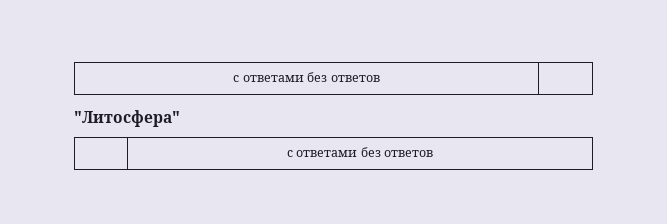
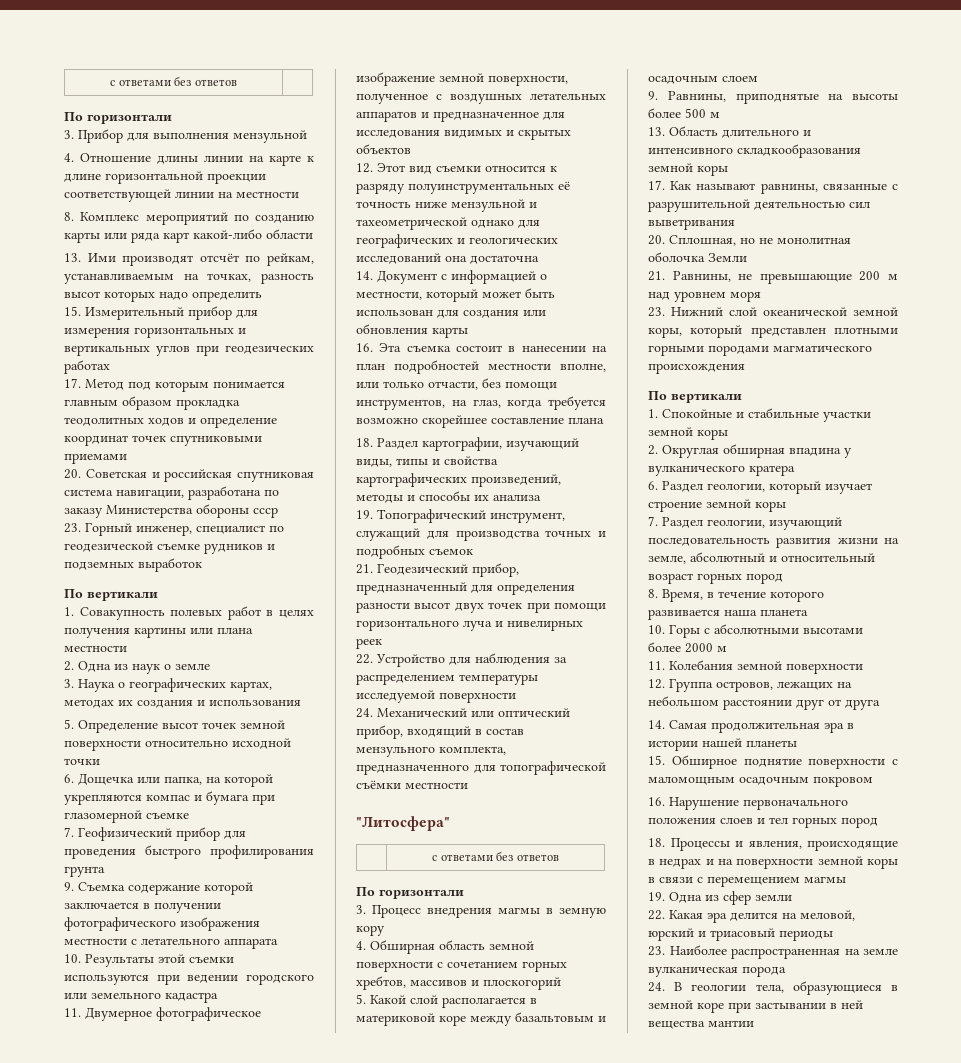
(380, 78) none -> [64,112,172,124] [64,129,307,143] [64,153,314,166] [64,171,266,184] [64,189,299,202] [64,212,314,225] [64,229,313,243] [64,253,314,266] [64,273,314,284] [64,291,262,302] [64,306,258,320] [64,327,246,338] [64,345,314,356] [64,360,110,374] [64,378,285,392] [64,396,240,410] [64,417,277,428] [64,435,262,446] [64,453,127,464] [64,469,314,482] [64,486,279,500] [64,504,278,518] [64,523,284,536] [64,541,275,554] [64,558,202,572] [64,589,158,601] [64,606,314,620] [64,627,253,638] [64,645,127,652] [64,661,210,674] [64,678,272,692] [64,699,301,708] [64,719,285,733] [64,738,291,751] [64,758,100,765] [64,773,273,787] [64,791,275,805] [64,810,189,823] [64,827,246,841] [64,845,314,859] [64,866,105,877] [64,882,253,895] [64,902,221,913] [64,917,260,931] [64,938,278,949] [64,954,234,967] [64,974,314,985] [64,992,218,1003] [64,1007,261,1021] [356,72,568,86] [356,93,606,104] [356,111,565,122] [356,129,571,140] [356,144,411,154] [356,163,557,174] [356,181,570,194] [356,199,537,212] [356,217,540,230] [356,234,558,248] [356,253,539,264] [356,270,547,284] [356,288,555,302] [356,310,546,318] [356,324,468,338] [356,343,607,352] [356,360,606,374] [356,378,557,390] [356,396,606,410] [356,415,604,428] [356,437,579,451] [356,456,498,467] [356,473,561,487] [356,491,541,503] [356,509,565,523] [356,528,606,541] [356,545,473,559] [356,563,519,577] [356,582,575,595] [356,602,606,613] [356,620,583,631] [356,638,382,649] [356,653,567,667] [356,674,538,685] [356,690,516,703] [356,708,570,718] [356,725,524,739] [356,746,506,757] [356,761,606,775] [356,780,468,789] // По горизонтали // 3. Прибор для выполнения мензульной // 4. Отношение длины линии на карте к длине горизонтальной проекции соответствующей линии на местности // 8. Комплекс мероприятий по созданию карты или ряда карт какой-либо области // 13. Ими производят отсчёт по рейкам, устанавливаемым на точках, разность высот которых надо определить // 15. Измерительный прибор для измерения горизонтальных и вертикальных углов при геодезических работах // 17. Метод под которым понимается главным образом прокладка теодолитных ходов и определение координат точек спутниковыми приемами // 20. Советская и российская спутниковая система навигации, разработана по заказу Министерства обороны ссср // 23. Горный инженер, специалист по геодезической съемке рудников и подземных выработок // По вертикали // 1. Совакупность полевых работ в целях получения картины или плана местности // 2. Одна из наук о земле // 3. Наука о географических картах, методах их создания и использования // 5. Определение высот точек земной поверхности относительно исходной точки // 6. Дощечка или папка, на которой укрепляются компас и бумага при глазомерной съемке // 7. Геофизический прибор для проведения быстрого профилирования грунта // 9. Съемка содержание которой заключается в получении фотографического изображения местности с летательного аппарата // 10. Результаты этой съемки используются при ведении городского или земельного кадастра // 11. Двумерное фотографическое изображение земной поверхности, полученное с воздушных летательных аппаратов и предназначенное для исследования видимых и скрытых объектов // 12. Этот вид съемки относится к разряду полуинструментальных её точность ниже мензульной и тахеометрической однако для географических и геологических исследований она достаточна // 14. Документ с информацией о местности, который может быть использован для создания или обновления карты // 16. Эта съемка состоит в нанесении на план подробностей местности вполне, или только отчасти, без помощи инструментов, на глаз, когда требуется возможно скорейшее составление плана // 18. Раздел картографии, изучающий виды, типы и свойства картографических произведений, методы и способы их анализа // 19. Топографический инструмент, служащий для производства точных и подробных съемок // 21. Геодезический прибор, предназначенный для определения разности высот двух точек при помощи горизонтального луча и нивелирных реек // 22. Устройство для наблюдения за распределением температуры исследуемой поверхности // 24. Механический или оптический прибор, входящий в состав мензульного комплекта, предназначенного для топографической съёмки местности
(434, 153) none -> [356,887,464,899] [356,905,606,918] [356,925,385,936] [356,940,534,954] [356,961,567,972] [356,976,561,990] [356,994,537,1008] [356,1012,606,1026] [648,76,758,84] [648,91,898,104] [648,108,720,118] [648,126,811,138] [648,144,861,158] [648,163,728,176] [648,180,898,194] [648,199,870,212] [648,219,735,230] [648,235,851,246] [648,252,747,262] [648,271,898,284] [648,291,761,302] [648,307,898,317] [648,325,898,338] [648,345,872,356] [648,363,745,374] [648,391,742,403] [648,408,871,422] [648,427,728,440] [648,444,852,458] [648,465,795,476] [648,481,872,494] [648,499,786,512] [648,516,842,530] [648,537,899,548] [648,552,875,564] [648,573,783,584] [648,589,824,602] [648,609,808,620] [648,624,863,638] [648,642,727,653] [648,660,863,674] [648,679,852,692] [648,696,880,710] [648,720,854,733] [648,738,797,751] [648,755,898,769] [648,776,873,787] [648,797,848,810] [648,817,878,828] [648,838,898,851] [648,856,898,869] [648,876,846,887] [648,891,792,905] [648,910,855,923] [648,928,833,941] [648,945,898,959] [648,966,786,977] [648,981,898,995] [648,1000,863,1013] [648,1020,754,1029] // По горизонтали // 3. Процесс внедрения магмы в земную кору // 4. Обширная область земной поверхности с сочетанием горных хребтов, массивов и плоскогорий // 5. Какой слой располагается в материковой коре между базальтовым и осадочным слоем // 9. Равнины, приподнятые на высоты более 500 м // 13. Область длительного и интенсивного складкообразования земной коры // 17. Как называют равнины, связанные с разрушительной деятельностью сил выветривания // 20. Сплошная, но не монолитная оболочка Земли // 21. Равнины, не превышающие 200 м над уровнем моря // 23. Нижний слой океанической земной коры, который представлен плотными горными породами магматического происхождения // По вертикали // 1. Спокойные и стабильные участки земной коры // 2. Округлая обширная впадина у вулканического кратера // 6. Раздел геологии, который изучает строение земной коры // 7. Раздел геологии, изучающий последовательность развития жизни на земле, абсолютный и относительный возраст горных пород // 8. Время, в течение которого развивается наша планета // 10. Горы с абсолютными высотами более 2000 м // 11. Колебания земной поверхности // 12. Группа островов, лежащих на небольшом расстоянии друг от друга // 14. Самая продолжительная эра в истории нашей планеты // 15. Обширное поднятие поверхности с маломощным осадочным покровом // 16. Нарушение первоначального положения слоев и тел горных пород // 18. Процессы и явления, происходящие в недрах и на поверхности земной коры в связи с перемещением магмы // 19. Одна из сфер земли // 22. Какая эра делится на меловой, юрский и триасовый периоды // 23. Наиболее распространенная на земле вулканическая порода // 24. В геологии тела, образующиеся в земной коре при застывании в ней вещества мантии

